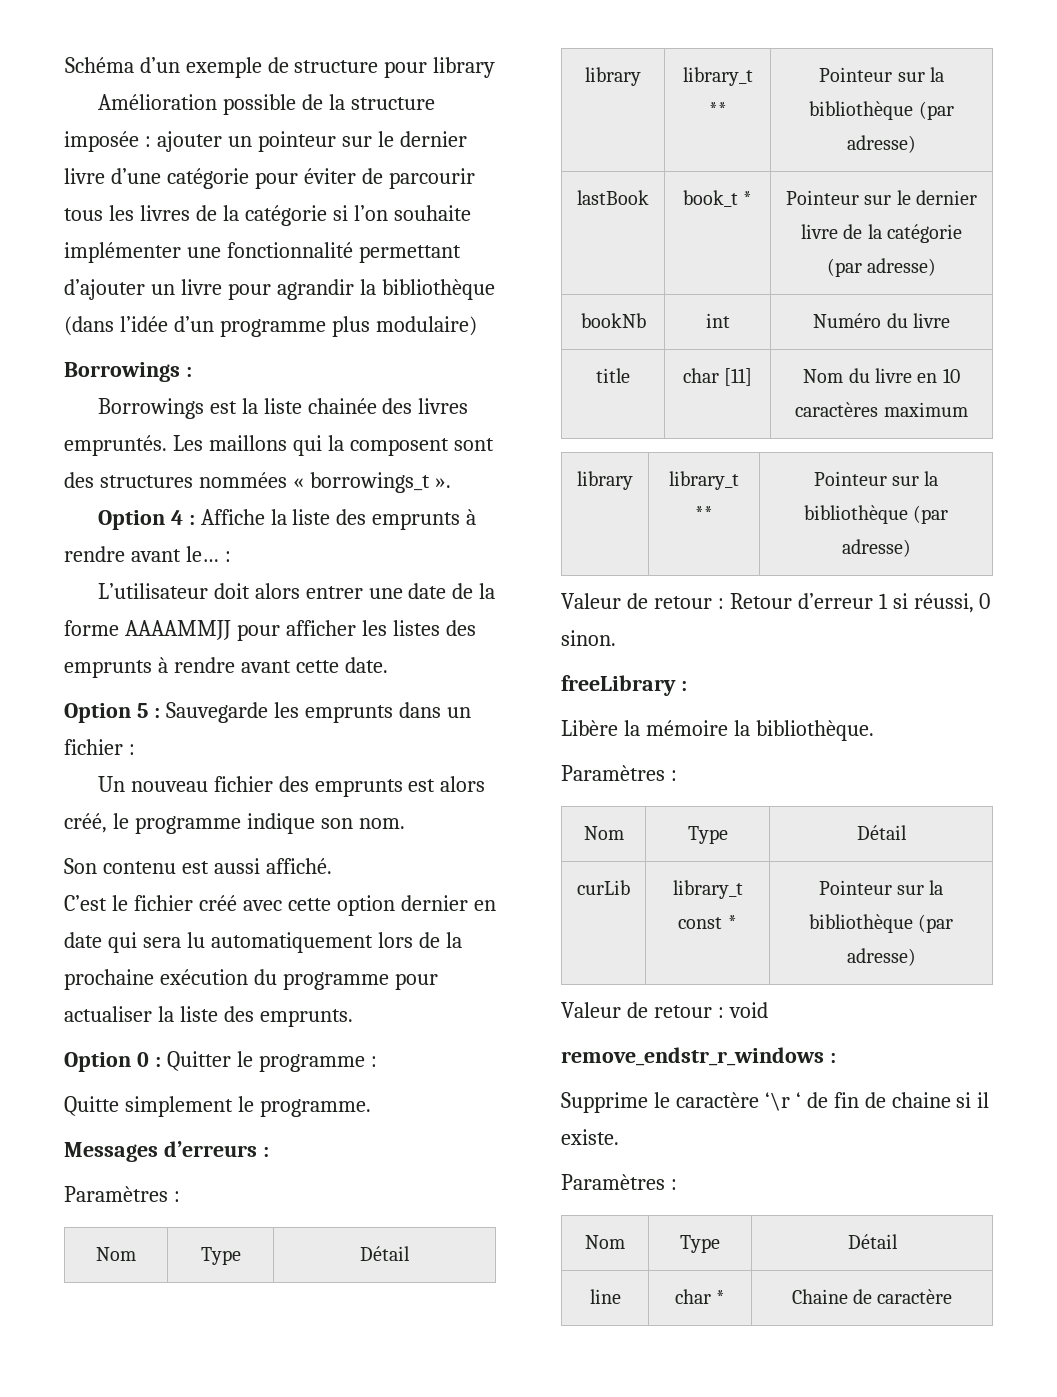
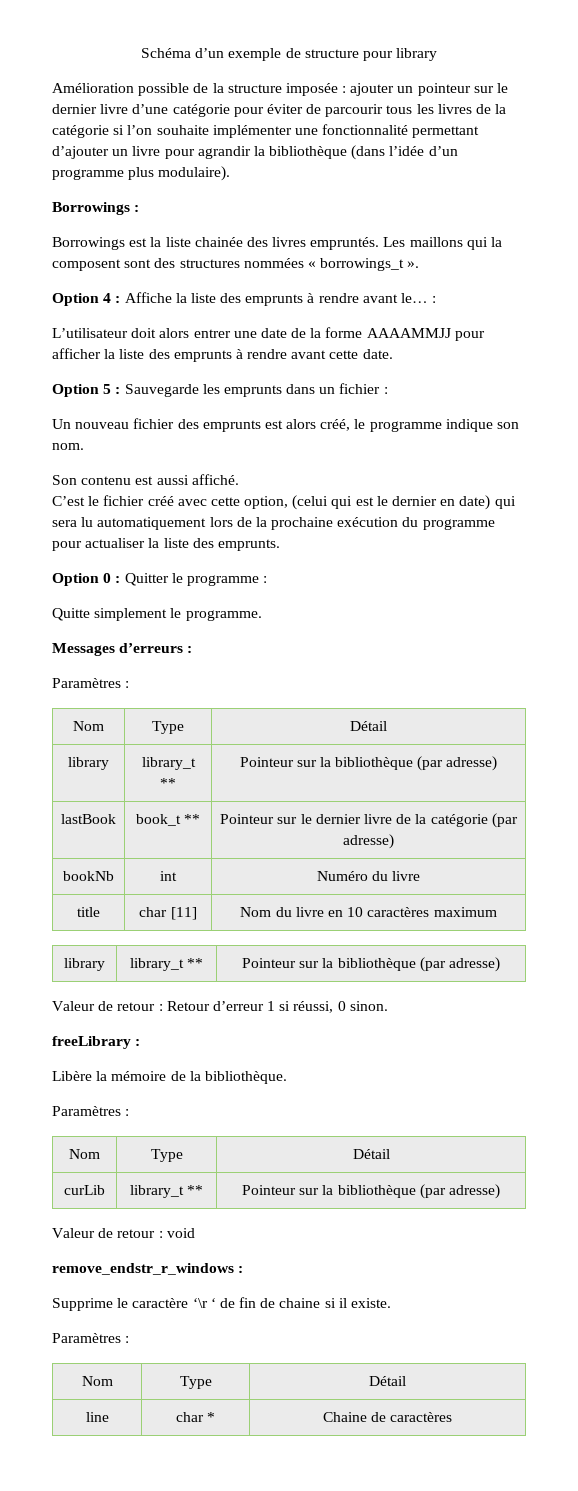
[375,316,477,336] modulaire) -> [158,166,231,181] modulaire).
[361,620,440,636] les listes -> [104,349,145,359] la liste
[336,895,395,916] option -> [244,495,388,510] option, (celui qui est le
[64,932,102,948] date -> [459,495,491,510] date)
[743,191,753,205] * -> [184,814,201,824] **
(728, 728) none -> [170,1071,186,1081] de
[678,915,737,929] const * -> [187,1185,204,1195] **
[877,1289,953,1304] caractère -> [390,1412,453,1422] caractères

